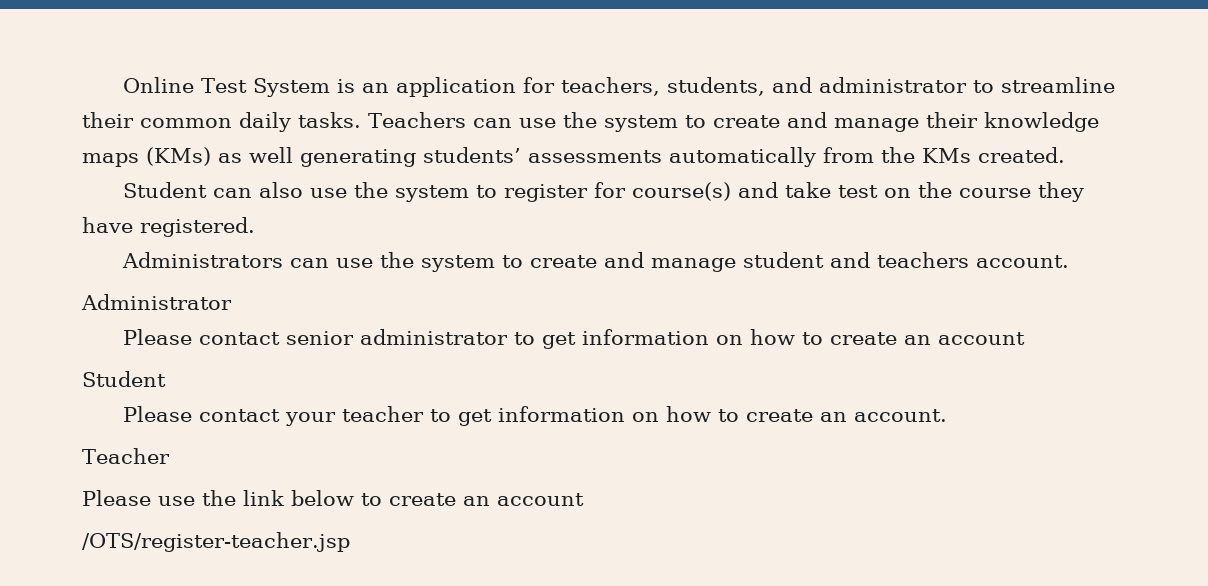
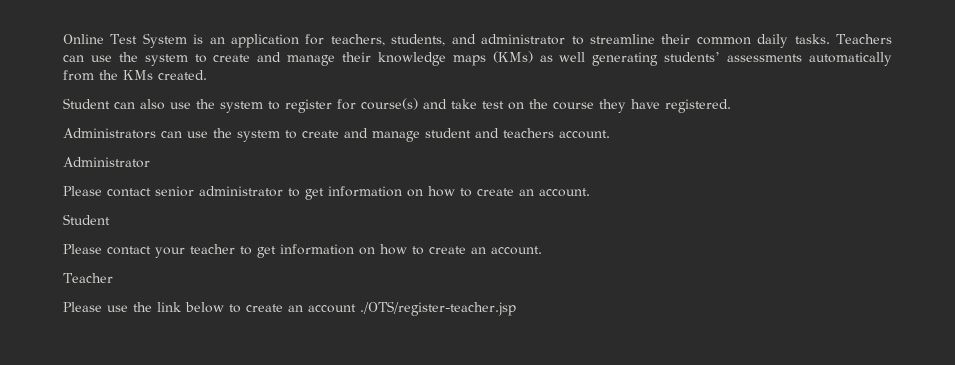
[938,332,1026,345] account -> [539,188,590,197] account.
[82,532,350,552] // /OTS/register-teacher.jsp -> [360,301,516,316] ./OTS/register-teacher.jsp

